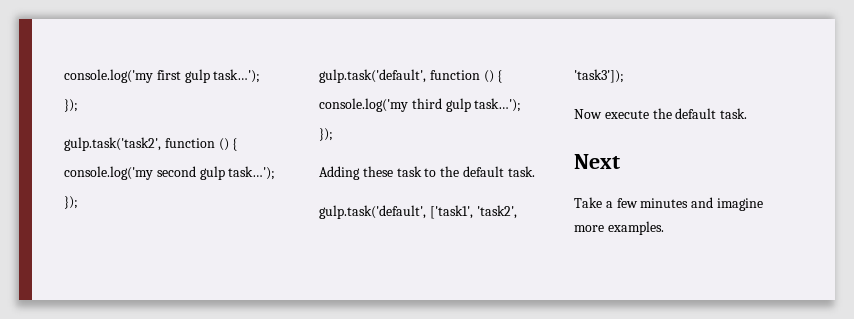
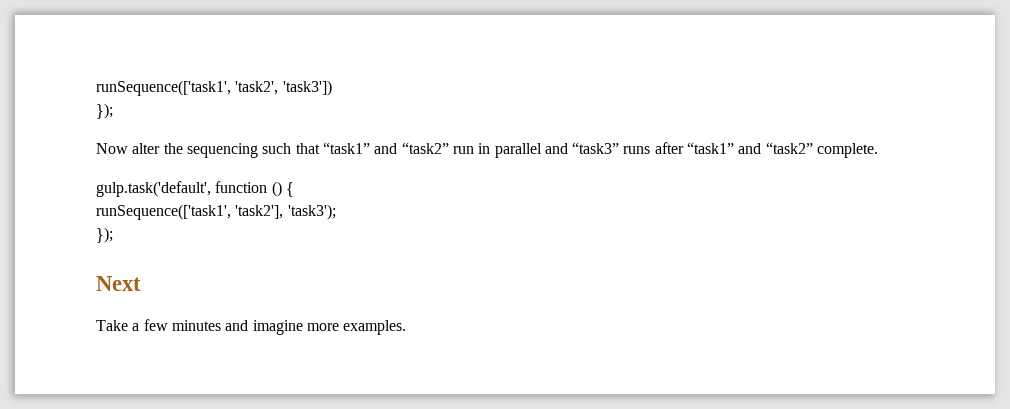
[64,69,261,83] [64,99,78,112] [64,137,238,151] [64,166,276,180] [64,196,78,209] [319,69,503,83] [319,98,522,112] [319,128,333,141] [319,166,535,180] [319,205,517,219] [574,69,624,83] [574,108,748,119] console.log('my first gulp task…'); // }); // gulp.task('task2', function () { // console.log('my second gulp task…'); // }); // gulp.task('default', function () { // console.log('my third gulp task…'); // }); // Adding these task to the default task. // gulp.task('default', ['task1', 'task2', 'task3']); // Now execute the default task. -> [96,80,332,96] [96,103,113,119] [96,142,879,158] [96,181,294,197] [96,204,336,220] [96,227,113,243] runSequence(['task1', 'task2', 'task3']) // }); // Now alter the sequencing such that “task1” and “task2” run in parallel and “task3” runs after “task1” and “task2” complete. // gulp.task('default', function () { // runSequence(['task1', 'task2'], 'task3'); // });

